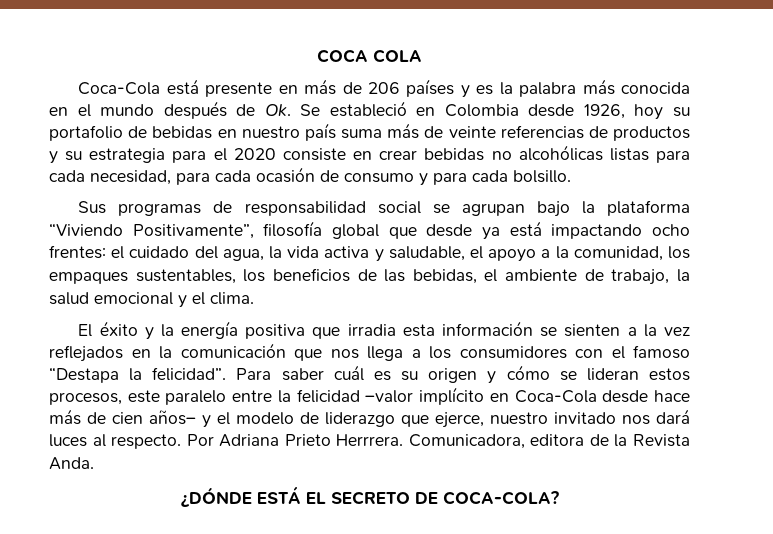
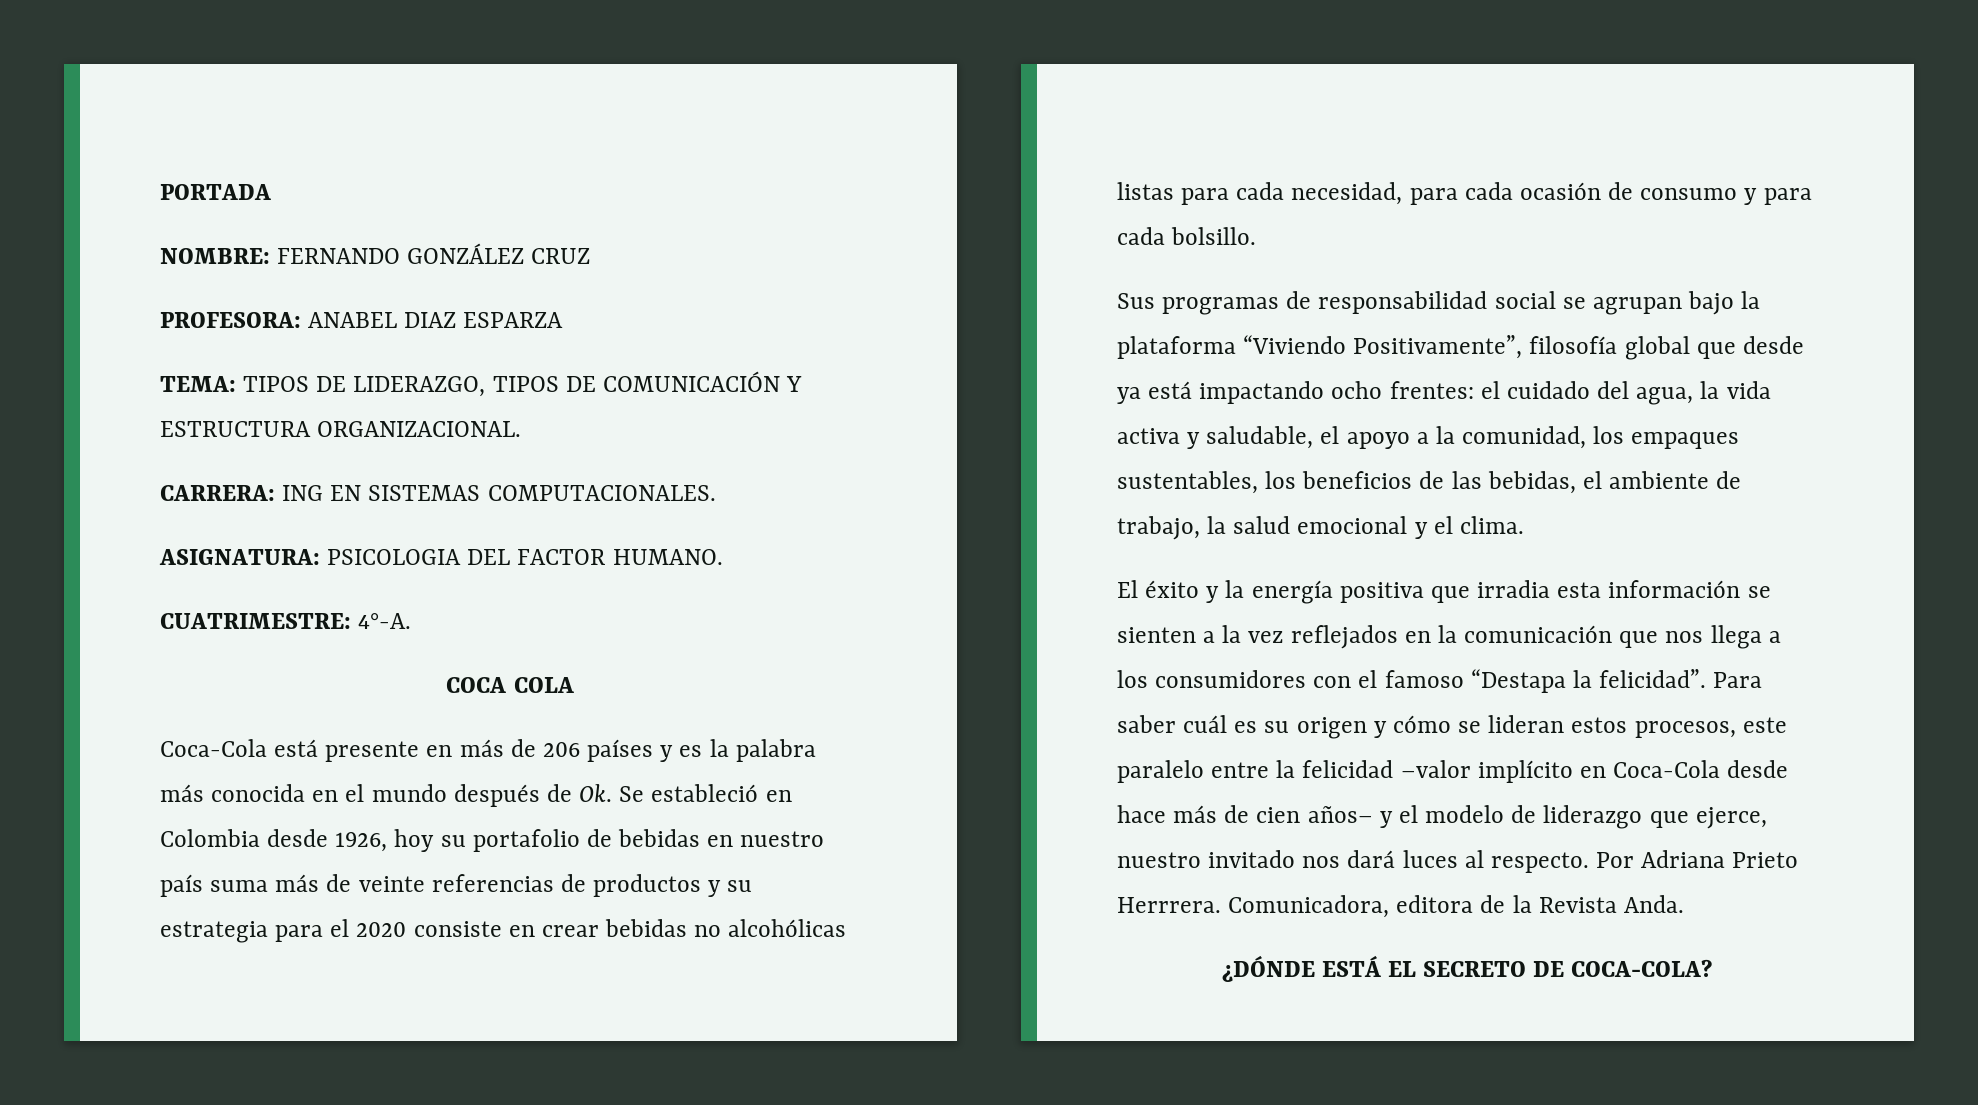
(317, 56) none -> [160,184,271,200] [160,243,591,264] [160,312,564,328] [160,371,803,397] [160,421,522,437] [160,485,716,501] [159,549,723,565] [160,613,412,629] PORTADA // NOMBRE: FERNANDO GONZÁLEZ CRUZ // PROFESORA: ANABEL DIAZ ESPARZA // TEMA: TIPOS DE LIDERAZGO, TIPOS DE COMUNICACIÓN Y ESTRUCTURA ORGANIZACIONAL. // CARRERA: ING EN SISTEMAS COMPUTACIONALES. // ASIGNATURA: PSICOLOGIA DEL FACTOR HUMANO. // CUATRIMESTRE: 4°-A. //

